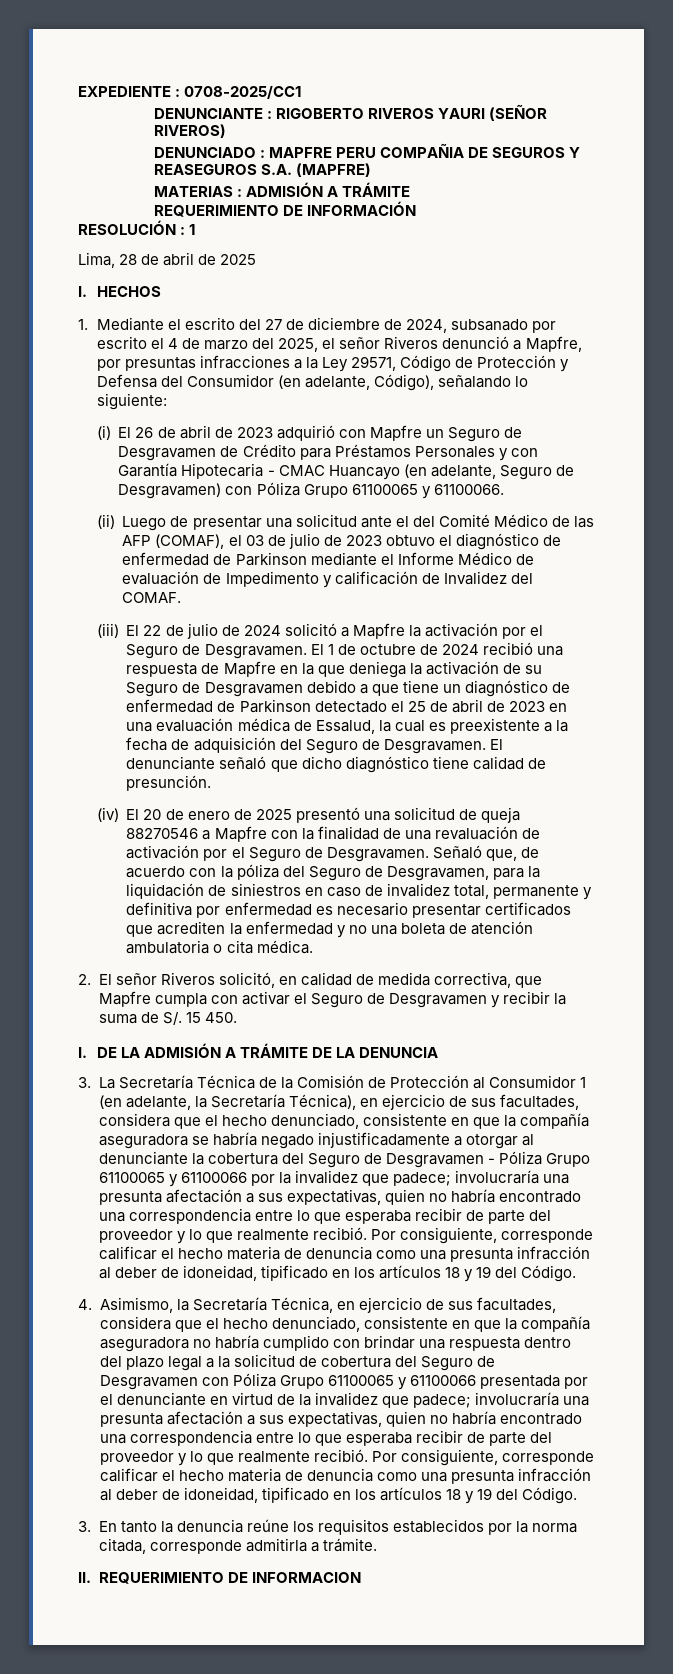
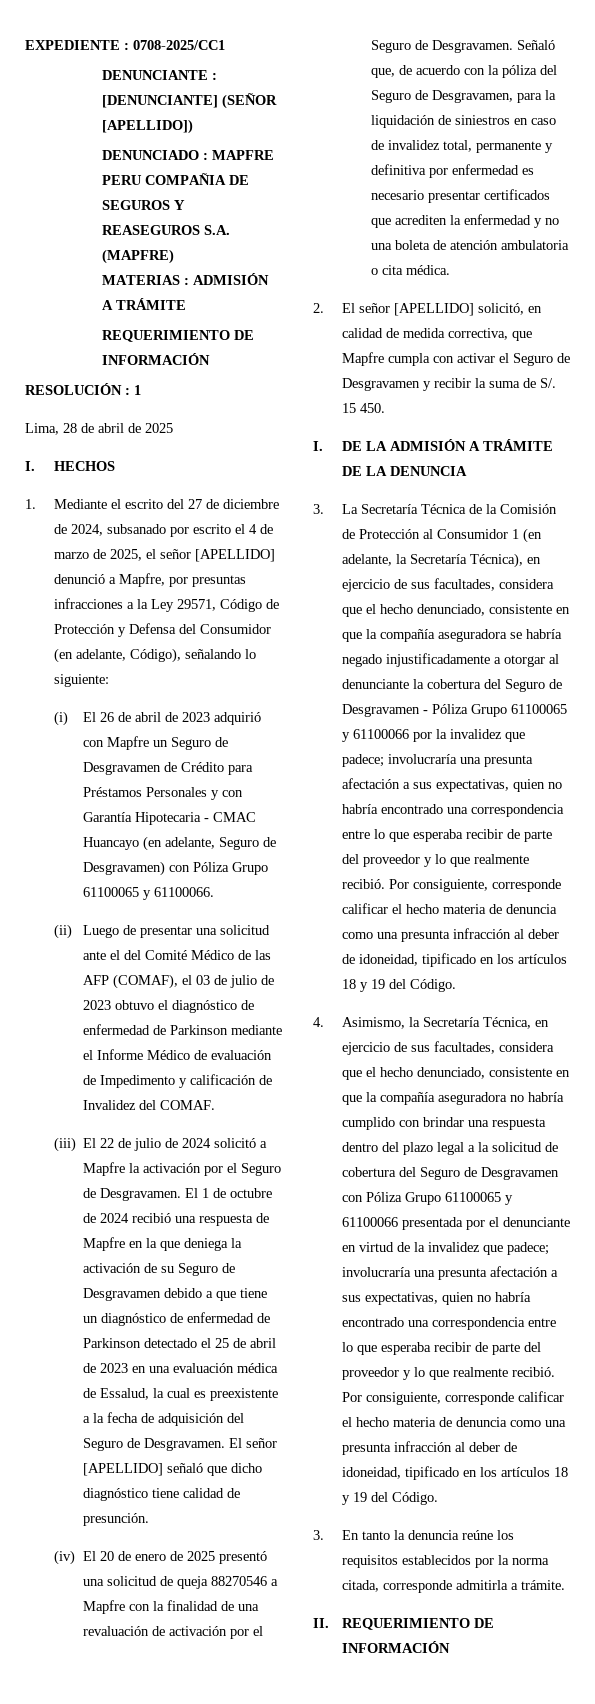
[275,104,547,121] [153,124,226,138] RIGOBERTO RIVEROS YAURI (SEÑOR RIVEROS) -> [102,93,278,109] [102,119,194,134] [DENUNCIANTE] (SEÑOR [APELLIDO])
[252,338,275,349] del -> [92,549,106,559] de
[384,336,439,349] Riveros -> [194,549,275,562] [APELLIDO]
[126,756,216,770] denunciante -> [246,1438,278,1448] [83,1463,164,1476] señor [APELLIDO]
[160,972,215,985] Riveros -> [393,303,474,316] [APELLIDO]
[251,1572,361,1583] INFORMACION -> [341,1641,450,1653] INFORMACIÓN

